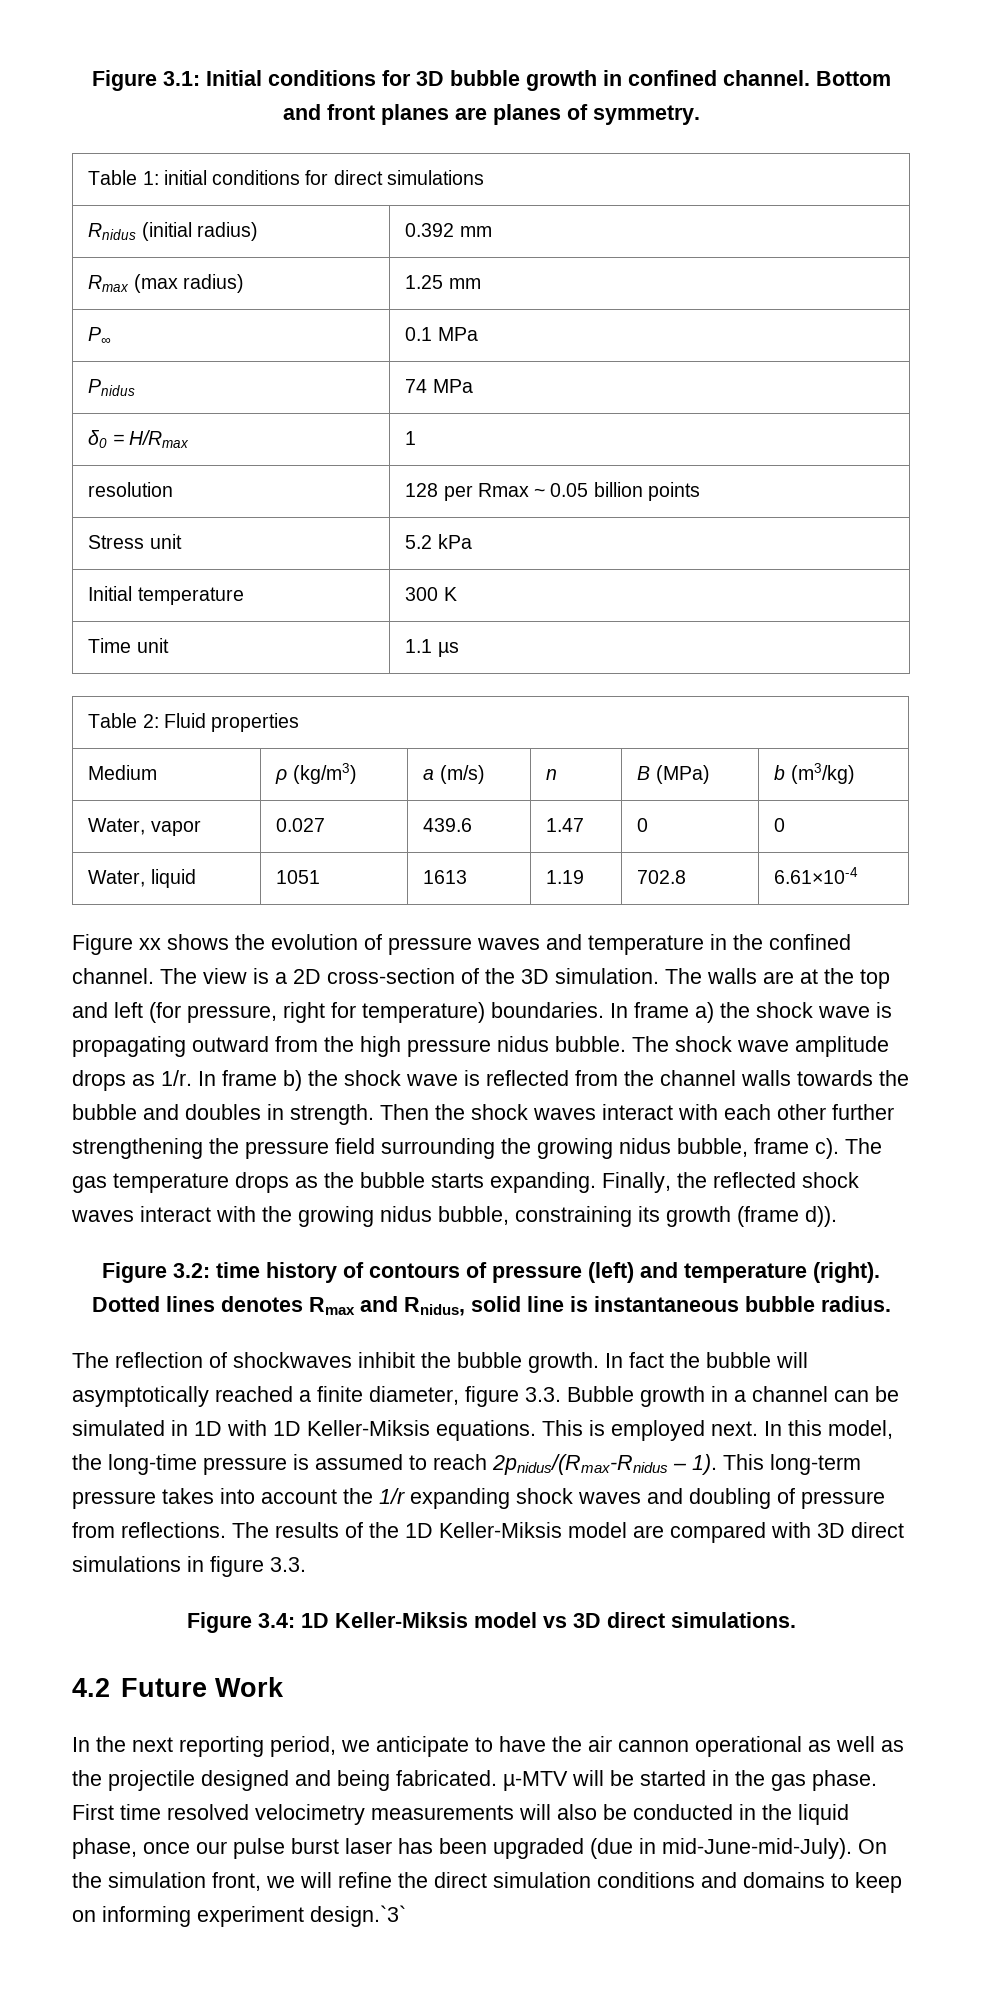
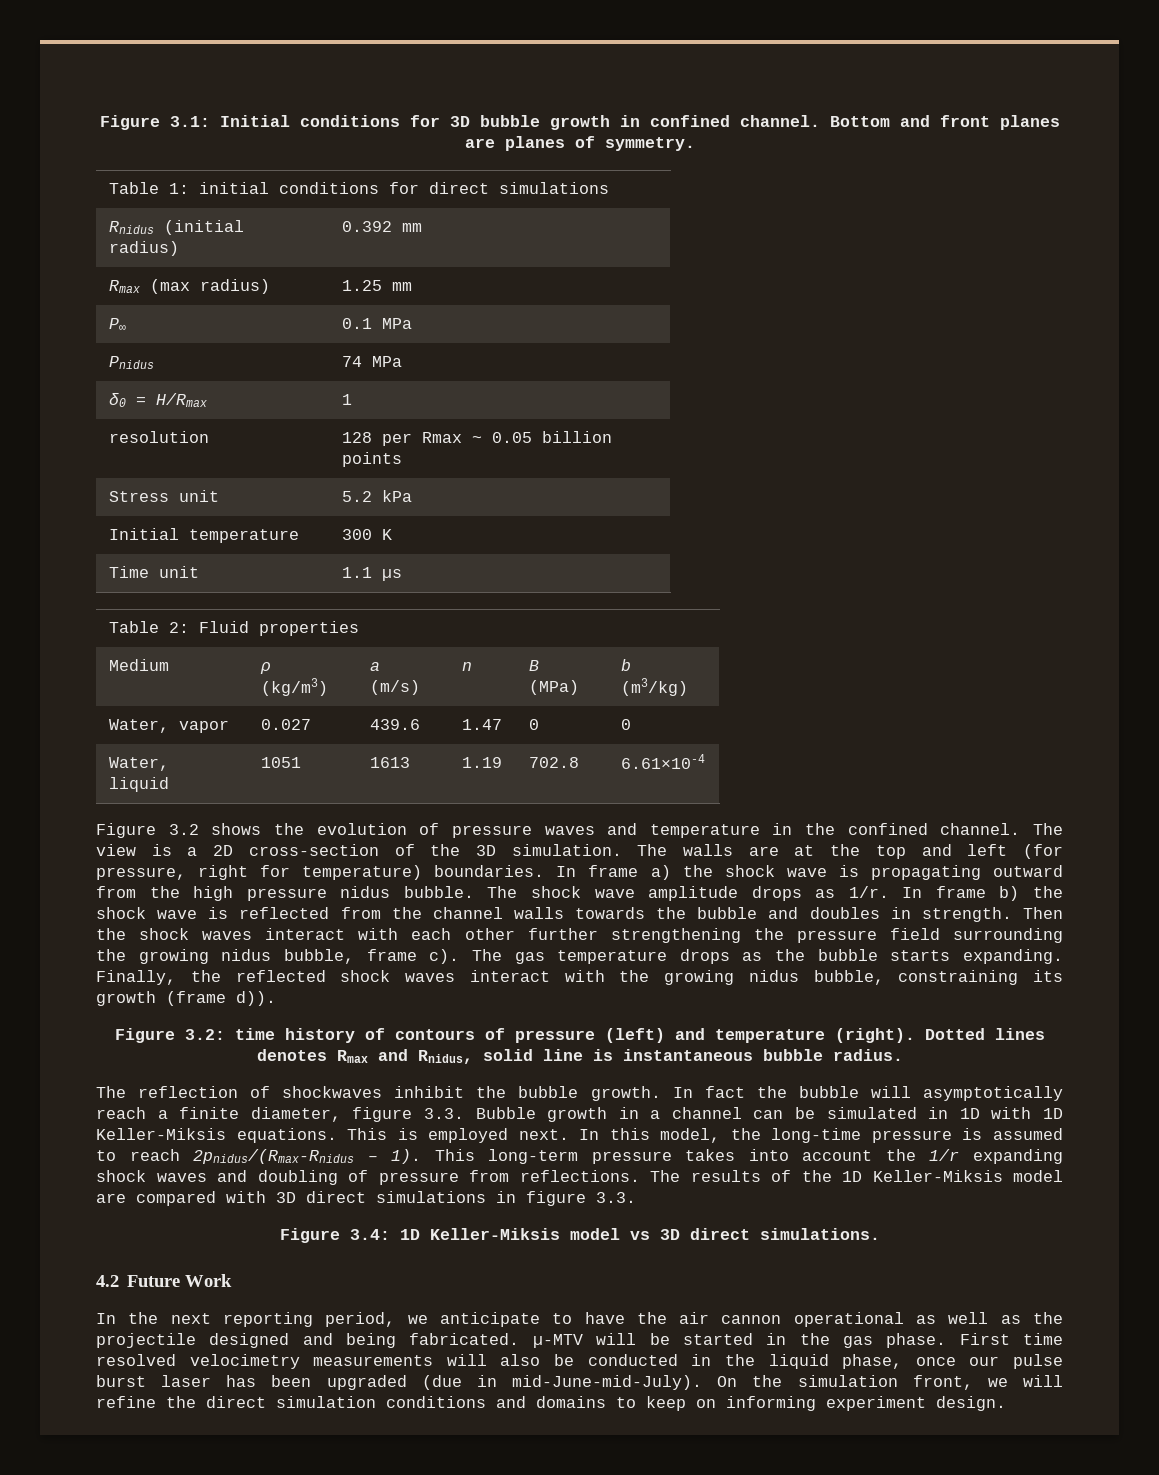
[139,938,161,950] xx -> [168,824,199,835] 3.2
[215,1386,293,1402] reached -> [96,1107,146,1119] reach
[310,1905,406,1927] design.`3` -> [936,1396,1006,1411] design.

